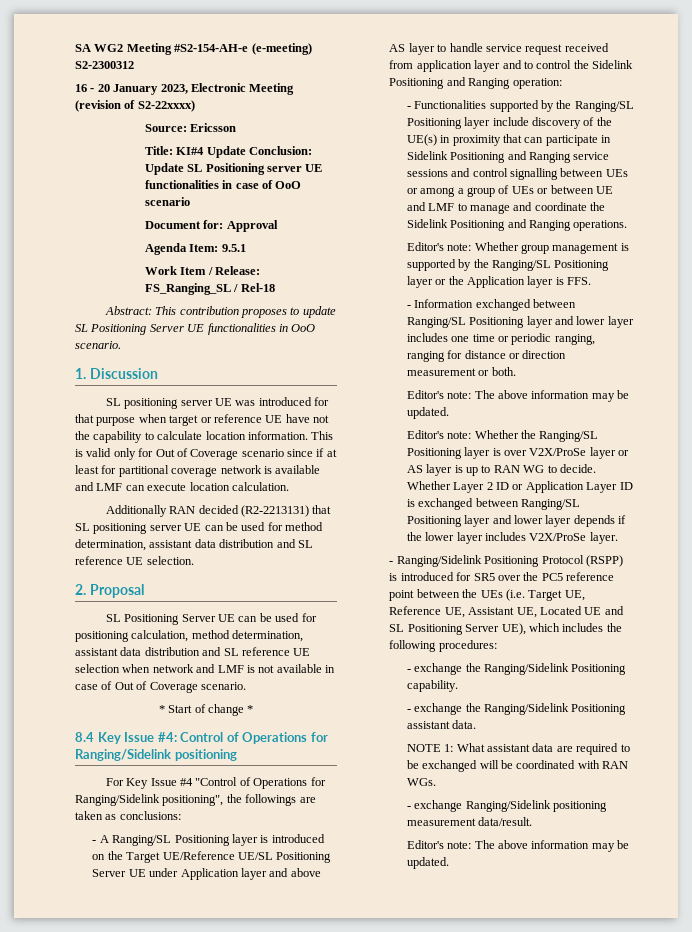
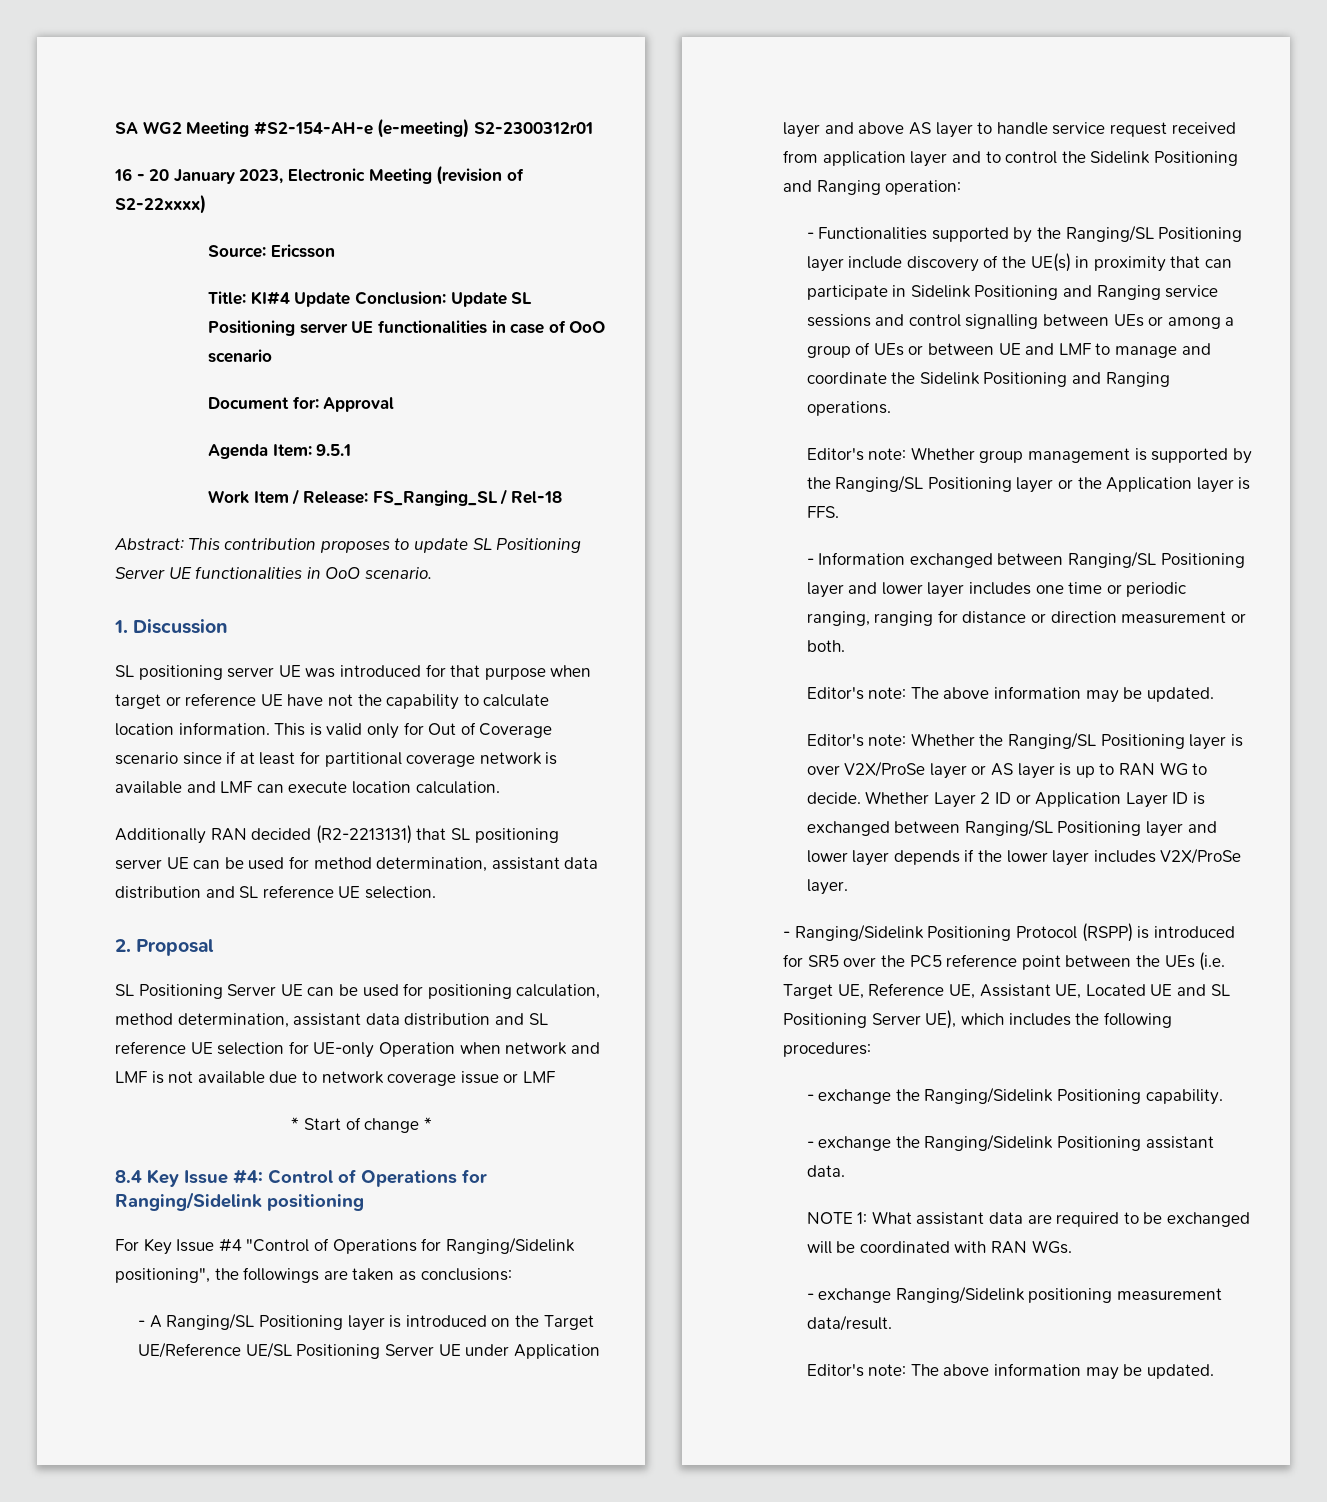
[75,61,134,69] S2-2300312 -> [473,122,593,134] S2-2300312r01
(120, 668) none -> [288,1041,455,1058] for UE-only Operation
[325,665,335,673] [75,681,246,693] in case of Out of Coverage scenario. -> [269,1071,555,1086] due to network coverage issue or LMF

